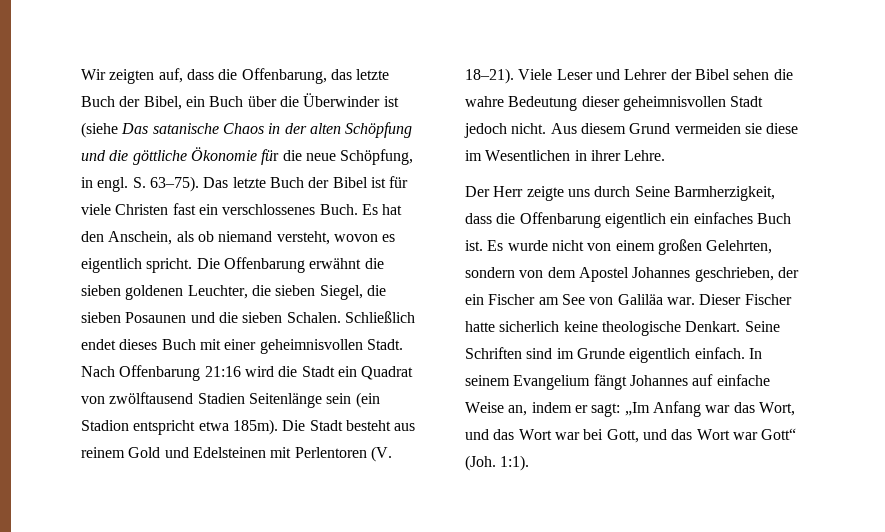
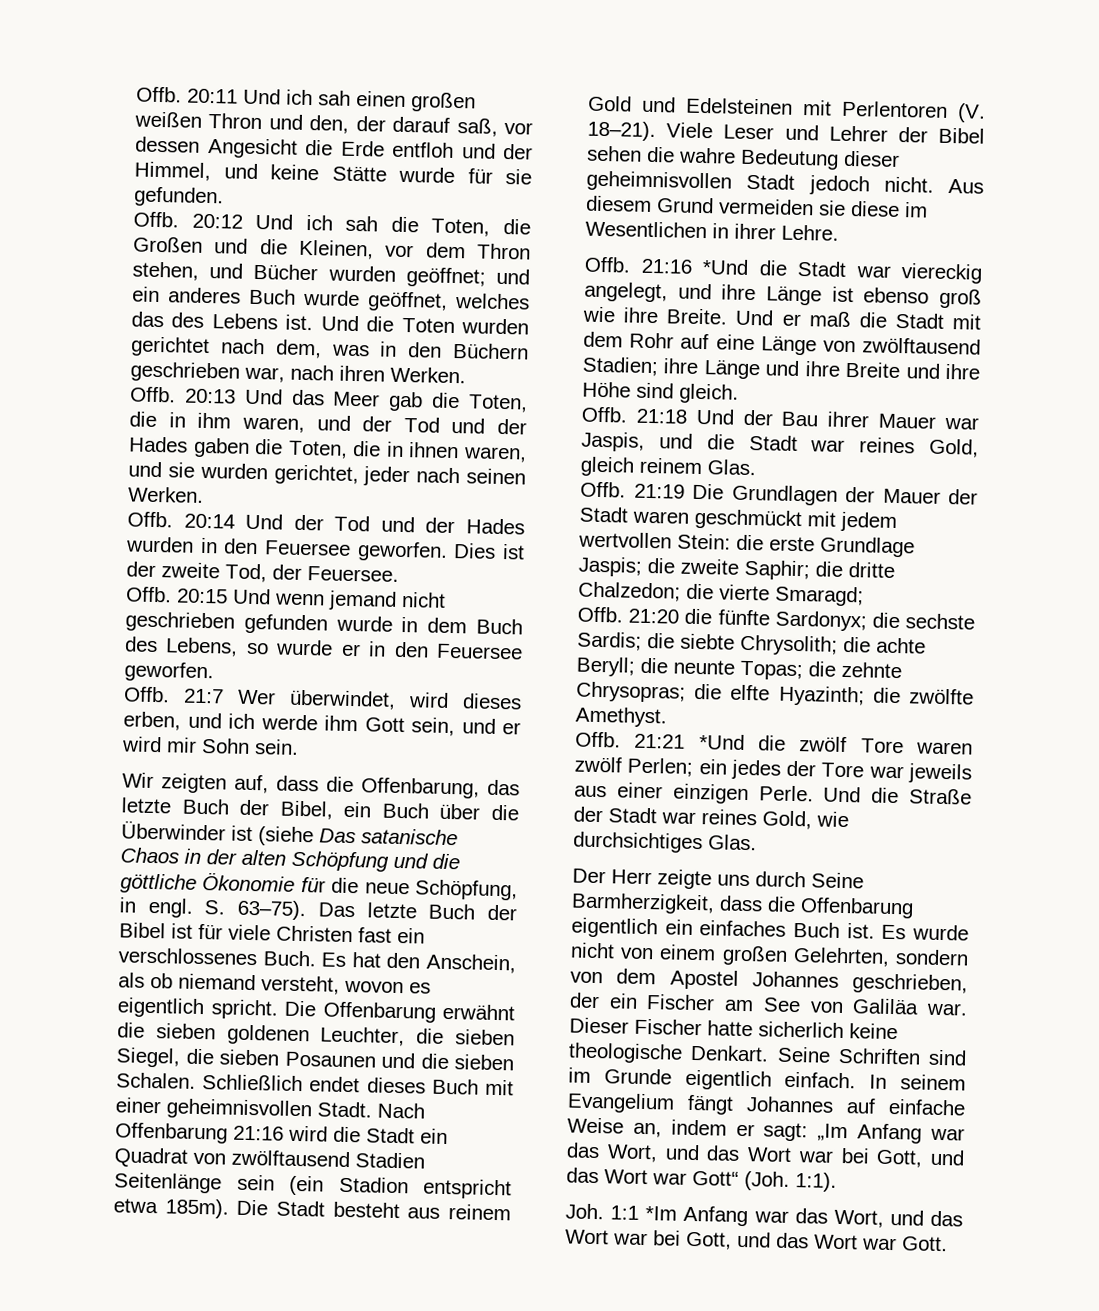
(81, 74) none -> [136,86,476,113] [134,111,533,137] [135,136,533,160] [134,161,532,185] [134,186,224,208] [133,211,531,237] [133,236,531,260] [132,261,530,288] [132,286,530,312] [131,311,529,335] [130,336,529,360] [130,361,466,384] [130,386,528,413] [129,411,527,435] [129,436,527,463] [128,461,526,487] [128,486,204,503] [127,511,525,535] [126,536,525,562] [126,561,399,583] [126,586,446,611] [125,611,524,635] [124,636,523,660] [124,661,214,683] [123,686,522,710] [123,711,521,737] [121,736,299,755] Offb. 20:11 Und ich sah einen großen weißen Thron und den, der darauf saß, vor dessen Angesicht die Erde entfloh und der Himmel, und keine Stätte wurde für sie gefunden. // Offb. 20:12 Und ich sah die Toten, die Großen und die Kleinen, vor dem Thron stehen, und Bücher wurden geöffnet; und ein anderes Buch wurde geöffnet, welches das des Lebens ist. Und die Toten wurden gerichtet nach dem, was in den Büchern geschrieben war, nach ihren Werken. // Offb. 20:13 Und das Meer gab die Toten, die in ihm waren, und der Tod und der Hades gaben die Toten, die in ihnen waren, und sie wurden gerichtet, jeder nach seinen Werken. // Offb. 20:14 Und der Tod und der Hades wurden in den Feuersee geworfen. Dies ist der zweite Tod, der Feuersee. // Offb. 20:15 Und wenn jemand nicht geschrieben gefunden wurde in dem Buch des Lebens, so wurde er in den Feuersee geworfen. // Offb. 21:7 Wer überwindet, wird dieses erben, und ich werde ihm Gott sein, und er wird mir Sohn sein. //
(666, 155) none -> [584,256,983,284] [584,281,982,309] [582,306,981,330] [583,331,981,356] [582,356,980,380] [582,381,739,404] [581,406,979,430] [581,431,979,458] [580,456,756,477] [580,481,978,506] [579,506,897,533] [578,531,915,558] [578,556,895,581] [578,581,864,607] [577,606,975,632] [577,631,926,656] [576,656,902,681] [576,681,974,707] [575,706,667,728] [575,731,973,755] [574,756,972,784] [574,782,972,805] [573,806,849,830] [573,831,757,854] // Offb. 21:16 *Und die Stadt war viereckig angelegt, und ihre Länge ist ebenso groß wie ihre Breite. Und er maß die Stadt mit dem Rohr auf eine Länge von zwölftausend Stadien; ihre Länge und ihre Breite und ihre Höhe sind gleich. // Offb. 21:18 Und der Bau ihrer Mauer war Jaspis, und die Stadt war reines Gold, gleich reinem Glas. // Offb. 21:19 Die Grundlagen der Mauer der Stadt waren geschmückt mit jedem wertvollen Stein: die erste Grundlage Jaspis; die zweite Saphir; die dritte Chalzedon; die vierte Smaragd; // Offb. 21:20 die fünfte Sardonyx; die sechste Sardis; die siebte Chrysolith; die achte Beryll; die neunte Topas; die zehnte Chrysopras; die elfte Hyazinth; die zwölfte Amethyst. // Offb. 21:21 *Und die zwölf Tore waren zwölf Perlen; ein jedes der Tore war jeweils aus einer einzigen Perle. Und die Straße der Stadt war reines Gold, wie durchsichtiges Glas.
(530, 463) none -> [565,1203,963,1228] [565,1229,948,1252] // Joh. 1:1 *Im Anfang war das Wort, und das Wort war bei Gott, und das Wort war Gott.

